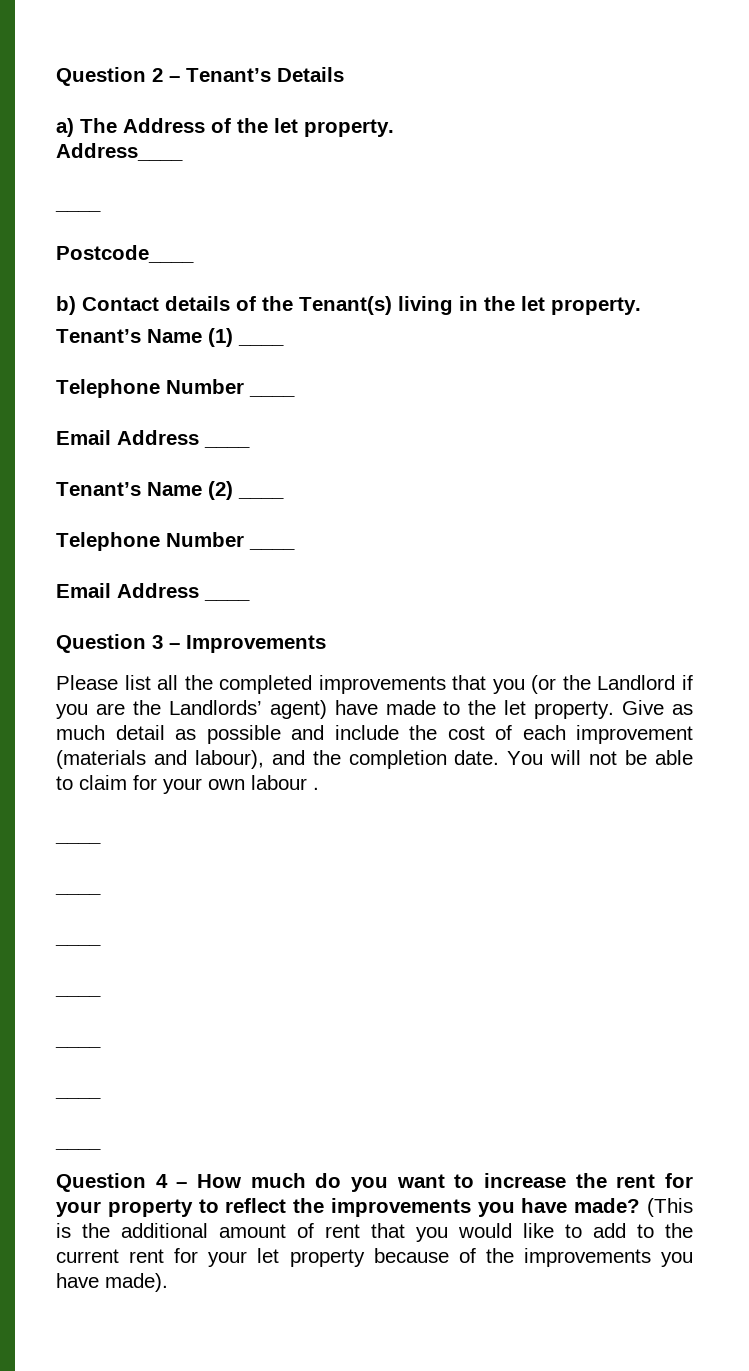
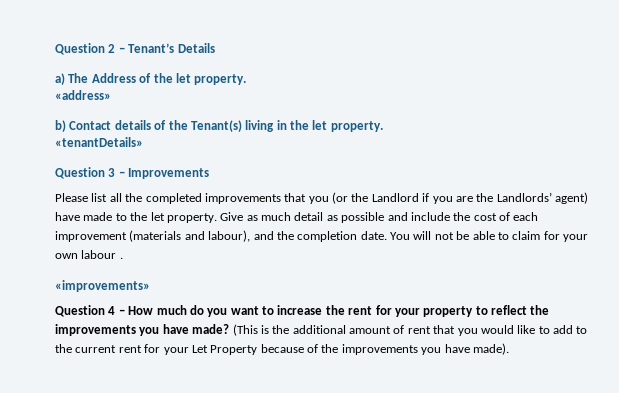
[56,143,183,161] [55,209,101,212] [56,245,194,263] Address____ // ____ // Postcode____ -> [55,90,111,100] «address»
[56,328,284,347] [56,379,244,398] [249,394,295,397] [56,430,199,445] [204,445,250,448] [56,481,284,500] [56,532,244,551] [249,547,295,550] [56,583,199,598] [204,598,250,601] Tenant’s Name (1) ____ // Telephone Number ____ // Email Address ____ // Tenant’s Name (2) ____ // Telephone Number ____ // Email Address ____ -> [55,137,143,147] «tenantDetails»
[55,841,101,844] [55,892,101,895] [55,943,101,946] [55,994,101,997] [55,1045,101,1048] [55,1096,101,1099] [55,1147,101,1150] ____ // ____ // ____ // ____ // ____ // ____ // ____ -> [55,280,150,292] «improvements»
[257,1248,365,1267] let property -> [191,345,258,355] Let Property

